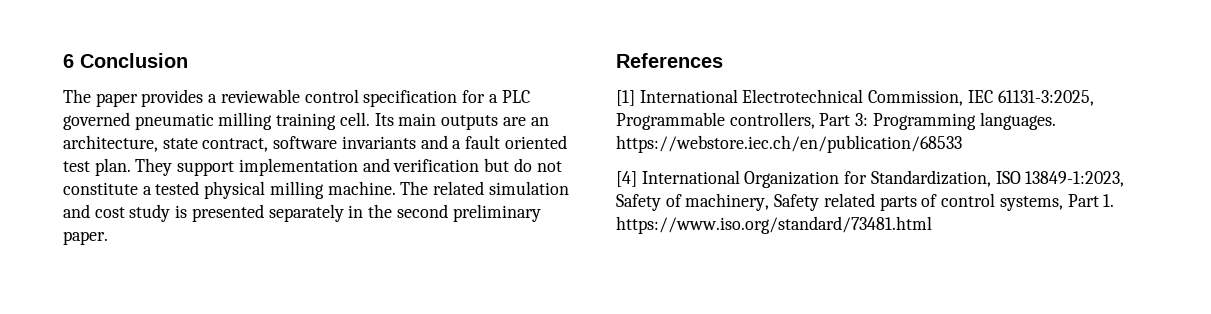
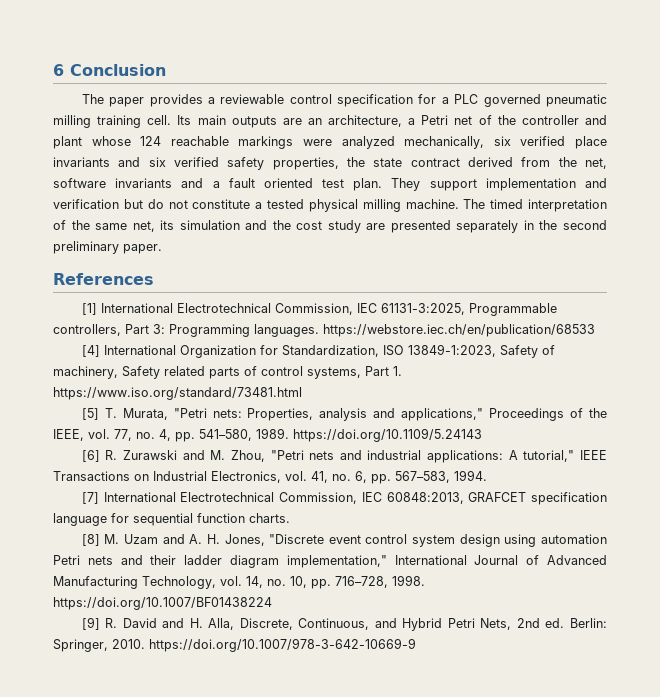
[162,138,269,152] state contract, -> [408,115,607,125] [53,136,608,149] [53,157,607,170] a Petri net of the controller and plant whose 124 reachable markings were analyzed mechanically, six verified place invariants and six verified safety properties, the state contract derived from the net,
[433,181,485,195] related -> [490,199,607,212] [53,220,175,232] timed interpretation of the same net, its
(90, 211) none -> [272,220,291,230] the
[175,205,188,218] is -> [366,223,386,230] are
(932, 225) none -> [81,408,608,421] [53,428,482,442] [81,450,608,463] [53,470,487,484] [81,492,607,505] [53,513,290,526] [81,534,608,547] [53,555,607,568] [53,575,425,589] [53,597,272,610] [81,617,608,631] [53,638,416,652] // [5] T. Murata, "Petri nets: Properties, analysis and applications," Proceedings of the IEEE, vol. 77, no. 4, pp. 541–580, 1989. https://doi.org/10.1109/5.24143 // [6] R. Zurawski and M. Zhou, "Petri nets and industrial applications: A tutorial," IEEE Transactions on Industrial Electronics, vol. 41, no. 6, pp. 567–583, 1994. // [7] International Electrotechnical Commission, IEC 60848:2013, GRAFCET specification language for sequential function charts. // [8] M. Uzam and A. H. Jones, "Discrete event control system design using automation Petri nets and their ladder diagram implementation," International Journal of Advanced Manufacturing Technology, vol. 14, no. 10, pp. 716–728, 1998. https://doi.org/10.1007/BF01438224 // [9] R. David and H. Alla, Discrete, Continuous, and Hybrid Petri Nets, 2nd ed. Berlin: Springer, 2010. https://doi.org/10.1007/978-3-642-10669-9

